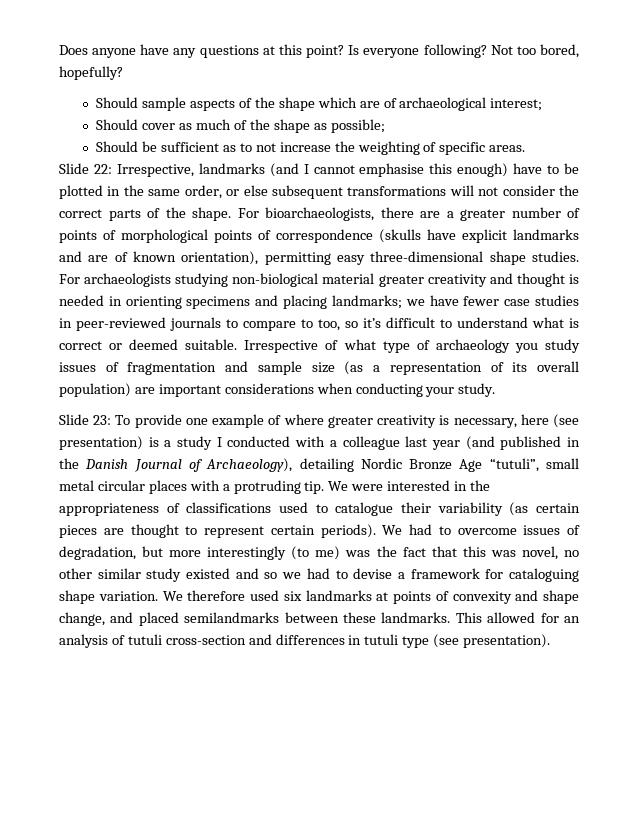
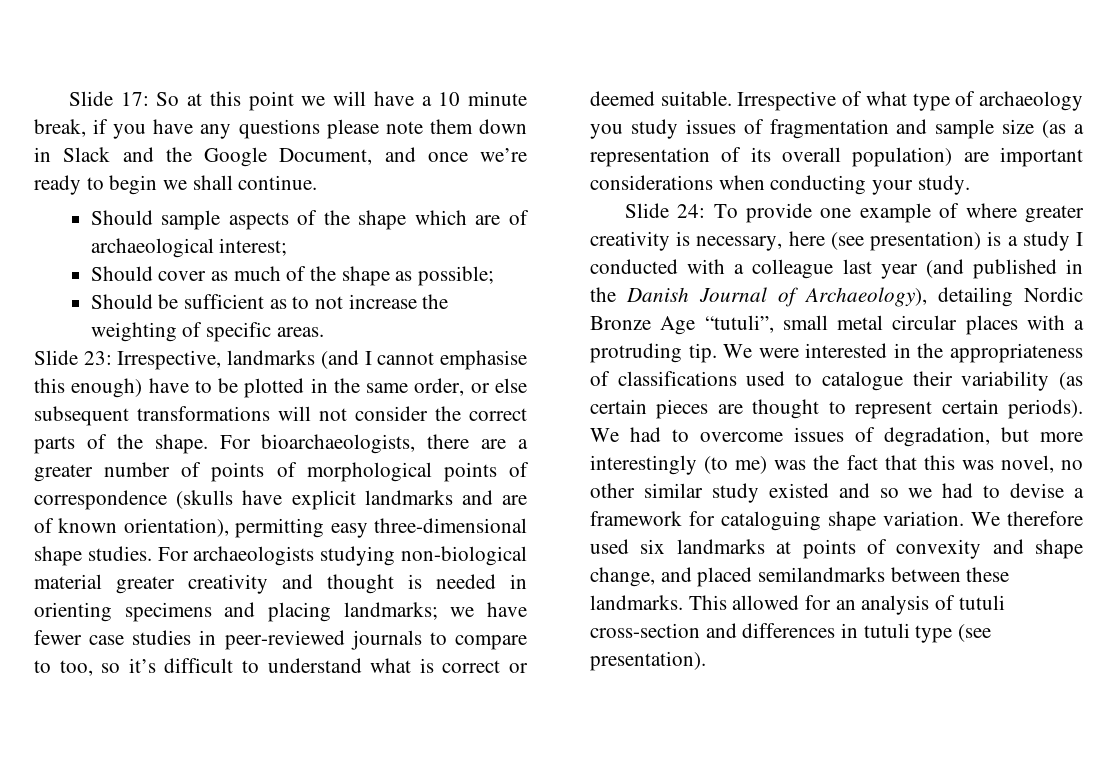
[59,44,579,58] [59,66,123,80] Does anyone have any questions at this point? Is everyone following? Not too bored, hopefully? -> [68,91,527,111] [34,119,527,139] [34,147,527,167] [34,175,318,195] Slide 17: So at this point we will have a 10 minute break, if you have any questions please note them down in Slack and the Google Document, and once we’re ready to begin we shall continue.
[93,164,112,174] 22: -> [83,351,112,365] 23:
[93,415,112,425] 23: -> [677,204,706,218] 24:

